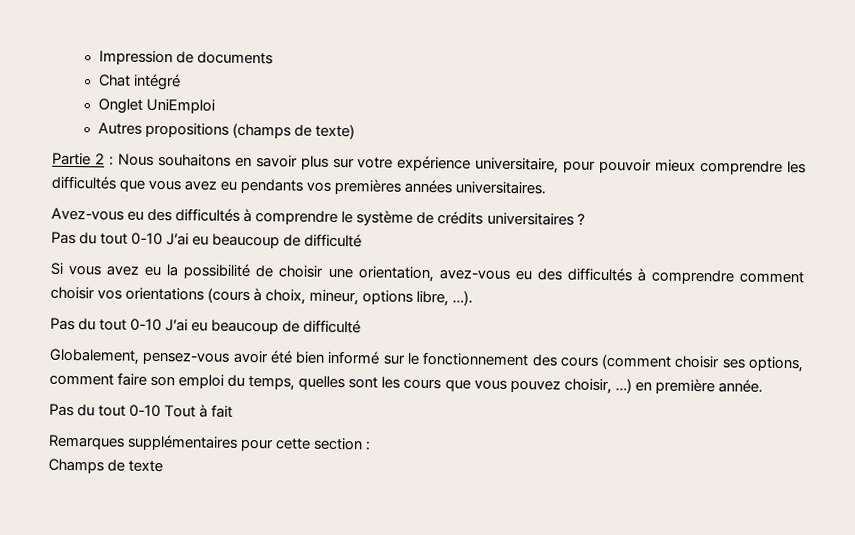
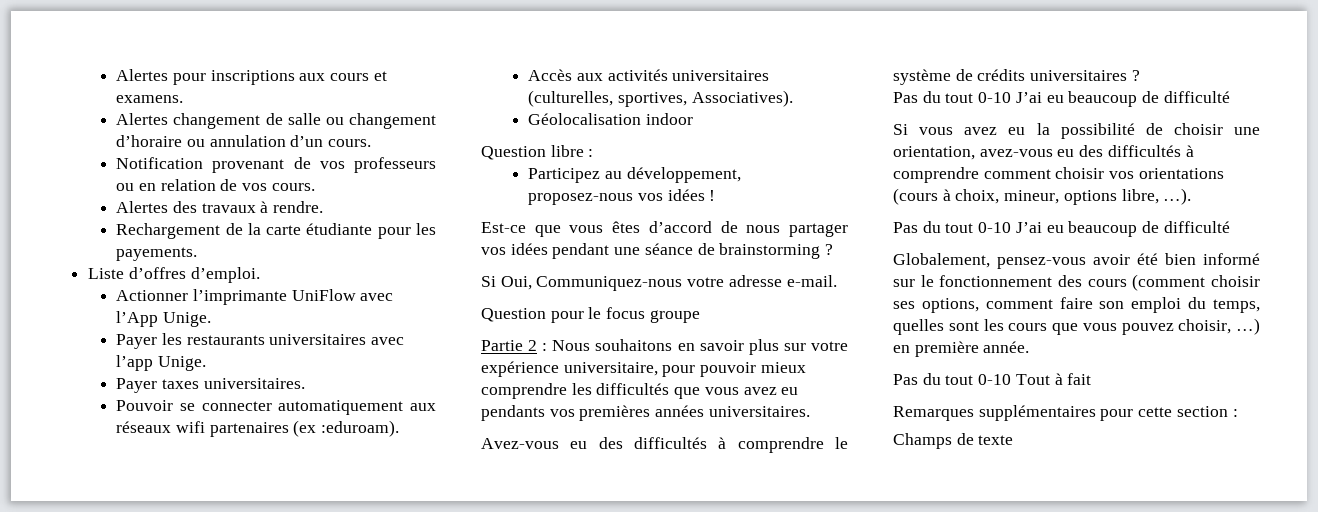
[98,50,274,66] [98,73,181,91] [97,98,215,114] [97,122,356,140] Impression de documents // Chat intégré // Onglet UniEmploi // Autres propositions (champs de texte) -> [116,69,387,85] [116,95,184,103] [116,113,436,129] [116,135,372,147] [116,157,436,173] [116,179,315,191] [116,201,324,213] [116,223,436,239] [116,247,198,261] [88,267,260,283] [116,289,394,305] [116,311,212,327] [116,333,405,349] [116,355,207,371] [116,378,305,393] [116,400,436,415] [116,420,400,437] [528,69,770,81] [528,90,793,107] [528,113,694,125] [481,145,594,160] [528,167,741,183] [528,189,716,205] [481,221,848,237] [481,243,834,259] [481,275,837,291] [481,307,700,323] Alertes pour inscriptions aux cours et examens. // Alertes changement de salle ou changement d’horaire ou annulation d’un cours. // Notification provenant de vos professeurs ou en relation de vos cours. // Alertes des travaux à rendre. // Rechargement de la carte étudiante pour les payements. // Liste d’offres d’emploi. // Actionner l’imprimante UniFlow avec l’App Unige. // Payer les restaurants universitaires avec l’app Unige. // Payer taxes universitaires. // Pouvoir se connecter automatiquement aux réseaux wifi partenaires (ex :eduroam). // Accès aux activités universitaires (culturelles, sportives, Associatives). // Géolocalisation indoor // Question libre : // Participez au développement, proposez-nous vos idées ! // Est-ce que vous êtes d’accord de nous partager vos idées pendant une séance de brainstorming ? // Si Oui, Communiquez-nous votre adresse e-mail. // Question pour le focus groupe

